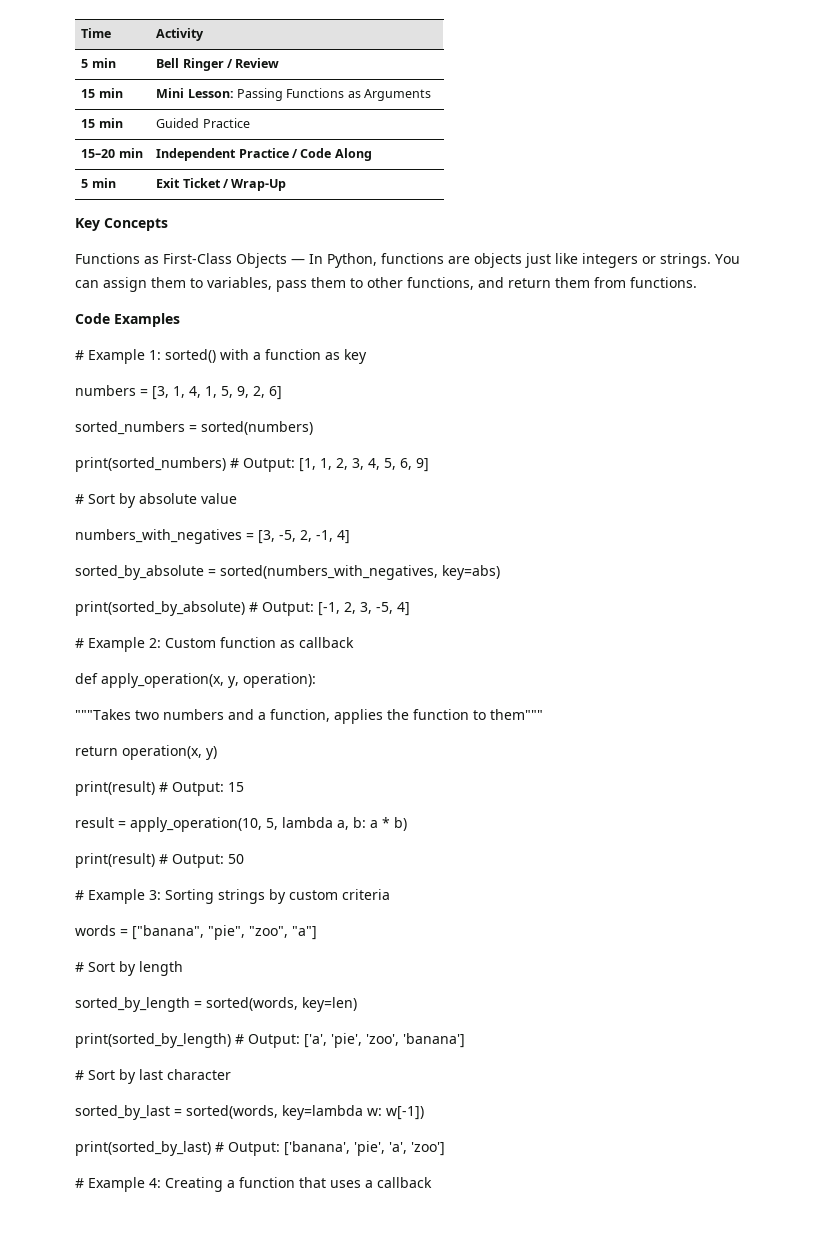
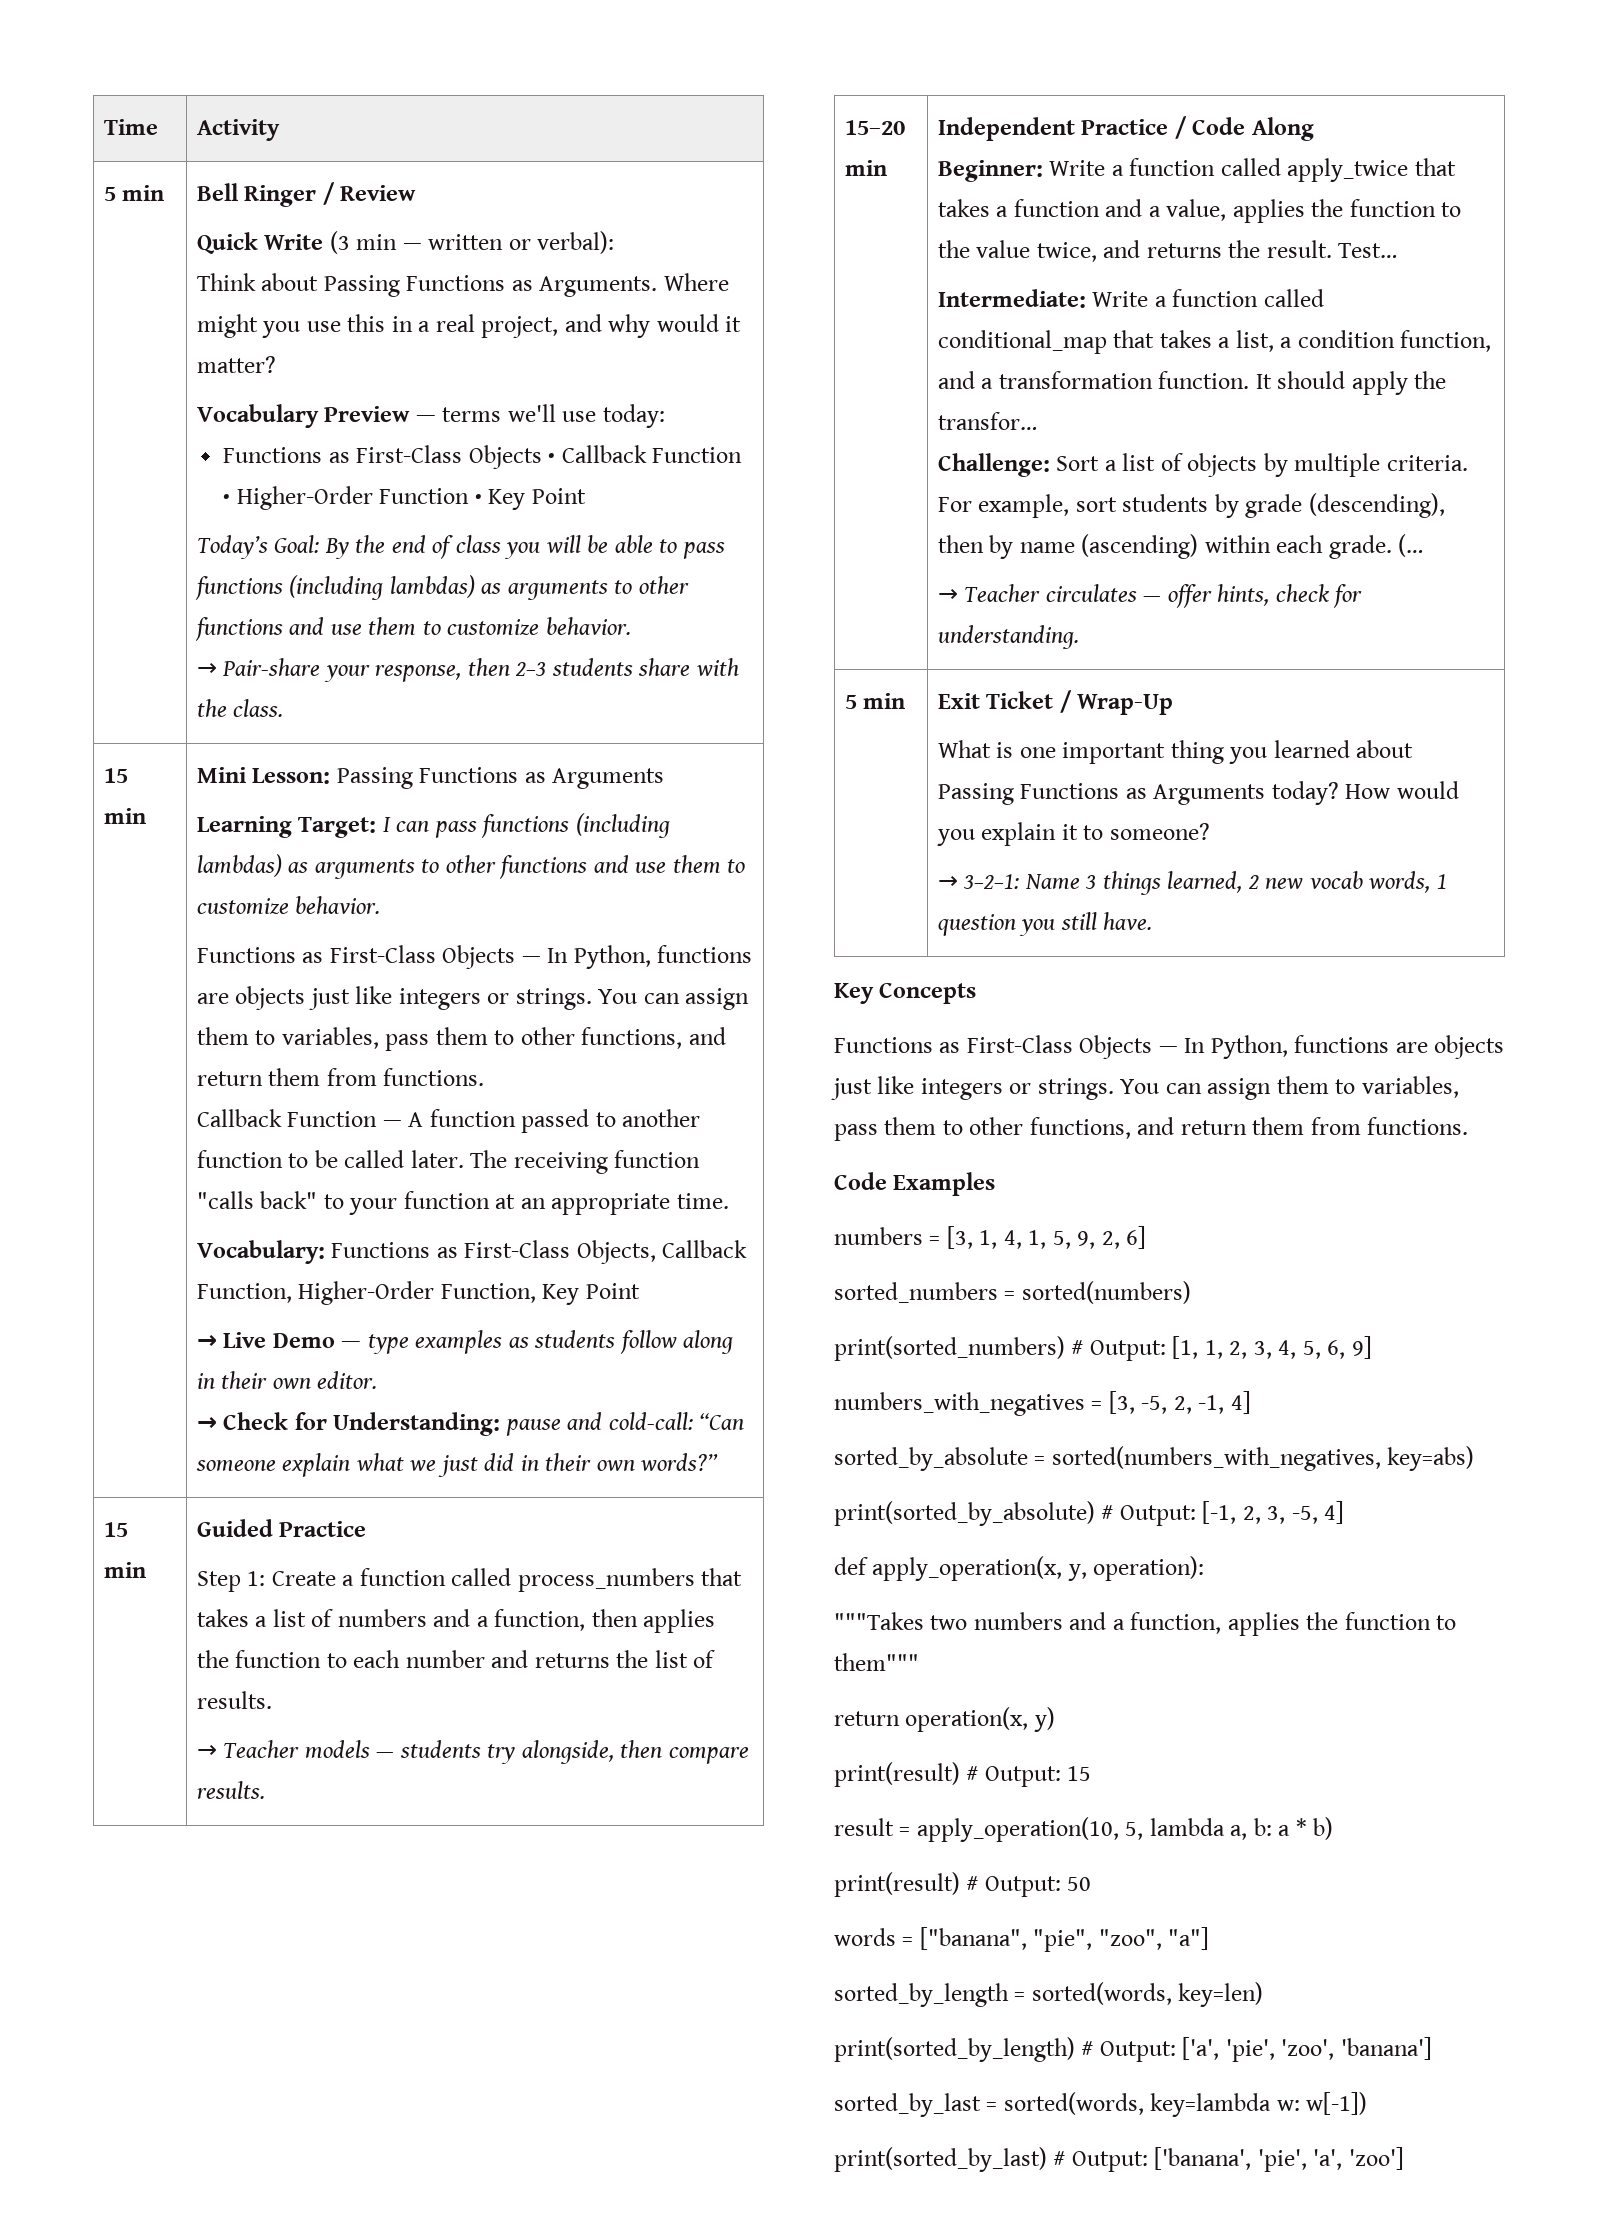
(280, 63) none -> [196,231,615,254] [196,273,729,297] [196,314,742,338] [196,356,276,373] [196,404,665,428] [223,445,743,469] [223,486,586,510] [196,535,725,559] [194,575,689,600] [194,617,631,641] [196,658,739,682] [196,699,284,717] // Quick Write (3 min — written or verbal): // Think about Passing Functions as Arguments. Where might you use this in a real project, and why would it matter? // Vocabulary Preview — terms we'll use today: // Functions as First-Class Objects • Callback Function • Higher-Order Function • Key Point // Today’s Goal: By the end of class you will be able to pass functions (including lambdas) as arguments to other functions and use them to customize behavior. // → Pair-share your response, then 2–3 students share with the class.
[81,118,123,128] [156,118,250,128] // 15 min | Guided Practice -> [196,813,670,838] [196,854,746,879] [196,896,381,914] [196,945,753,969] [196,986,750,1010] [196,1027,726,1051] [196,1068,485,1086] [196,1109,701,1133] [196,1150,701,1174] [196,1191,729,1215] [196,1240,748,1264] [196,1281,640,1305] [196,1330,734,1354] [196,1371,378,1389] [196,1412,745,1436] [195,1453,719,1477] [103,1522,128,1537] [103,1562,146,1578] [196,1519,367,1537] [196,1568,743,1592] [196,1609,716,1633] [196,1650,716,1668] [196,1691,272,1709] [196,1740,749,1764] [196,1781,265,1799] // Learning Target: I can pass functions (including lambdas) as arguments to other functions and use them to customize behavior. // Functions as First-Class Objects — In Python, functions are objects just like integers or strings. You can assign them to variables, pass them to other functions, and return them from functions. // Callback Function — A function passed to another function to be called later. The receiving function "calls back" to your function at an appropriate time. // Vocabulary: Functions as First-Class Objects, Callback Function, Higher-Order Function, Key Point // → Live Demo — type examples as students follow along in their own editor. // → Check for Understanding: pause and cold-call: “Can someone explain what we just did in their own words?” // 15 min | Guided Practice // Step 1: Create a function called process_numbers that takes a list of numbers and a function, then applies the function to each number and returns the list of results. // → Teacher models — students try alongside, then compare results.
(372, 154) none -> [937,158,1456,182] [937,199,1462,223] [937,240,1398,262] [937,289,1324,308] [937,330,1492,354] [937,371,1447,395] [937,412,1037,430] [937,453,1468,477] [937,493,1445,518] [937,534,1424,559] [937,584,1363,608] [937,625,1079,649] // Beginner: Write a function called apply_twice that takes a function and a value, applies the function to the value twice, and returns the result. Test… // Intermediate: Write a function called conditional_map that takes a list, a condition function, and a transformation function. It should apply the transfor… // Challenge: Sort a list of objects by multiple criteria. For example, sort students by grade (descending), then by name (ascending) within each grade. (… // → Teacher circulates — offer hints, check for understanding.
(287, 185) none -> [937,740,1414,764] [937,781,1459,805] [936,822,1210,846] [937,871,1447,895] [937,912,1153,936] // What is one important thing you learned about Passing Functions as Arguments today? How would you explain it to someone? // → 3–2–1: Name 3 things learned, 2 new vocab words, 1 question you still have.
[75,349,367,364] // # Example 1: sorted() with a function as key -> (996, 1184) none
[75,493,237,508] // # Sort by absolute value -> (1372, 1347) none
[75,637,354,652] // # Example 2: Custom function as callback -> (1345, 1512) none
[75,889,390,904] // # Example 3: Sorting strings by custom criteria -> (1092, 1884) none
[75,961,183,976] // # Sort by length -> (1210, 1938) none
[75,1069,231,1084] // # Sort by last character -> (1432, 2048) none
[75,1177,432,1192] // # Example 4: Creating a function that uses a callback -> (1404, 2158) none

